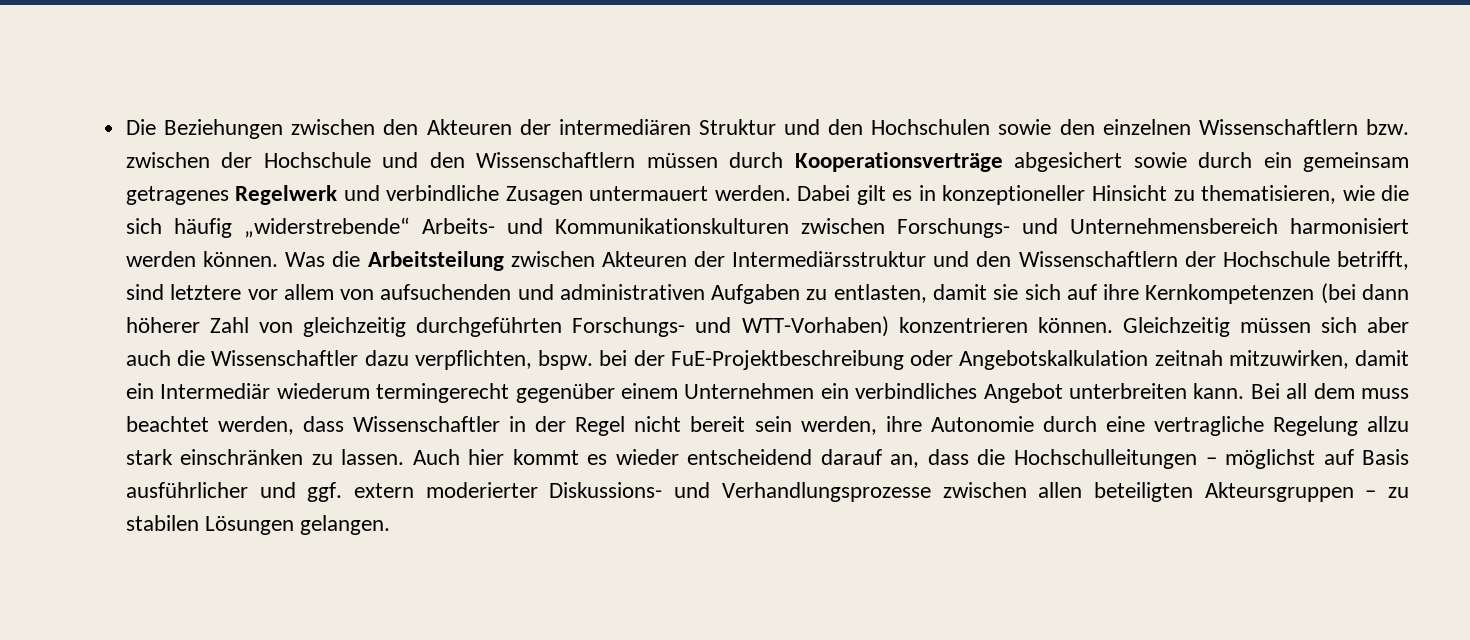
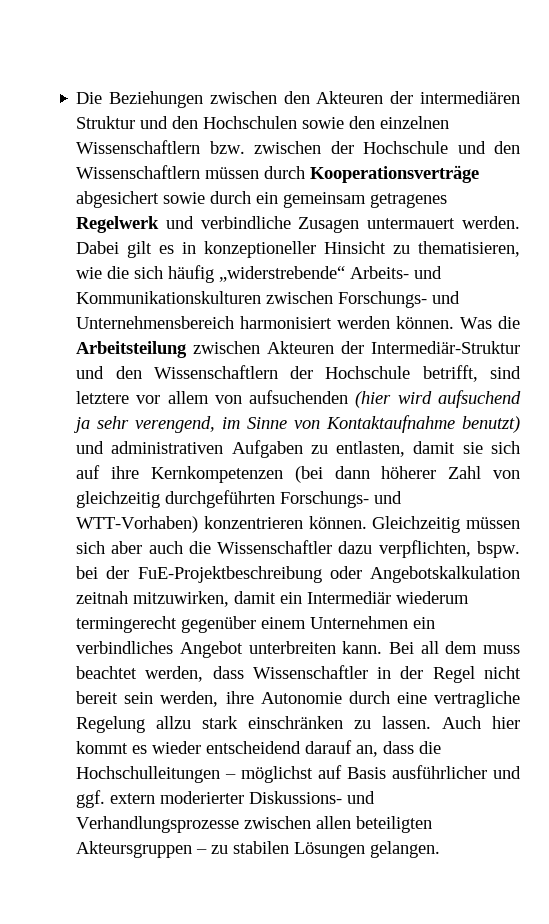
[732,251,927,267] Intermediärsstruktur -> [371,341,520,354] Intermediär-Struktur
(512, 292) none -> [355,390,521,408] [74,415,520,433] (hier wird aufsuchend ja sehr verengend, im Sinne von Kontaktaufnahme benutzt)

